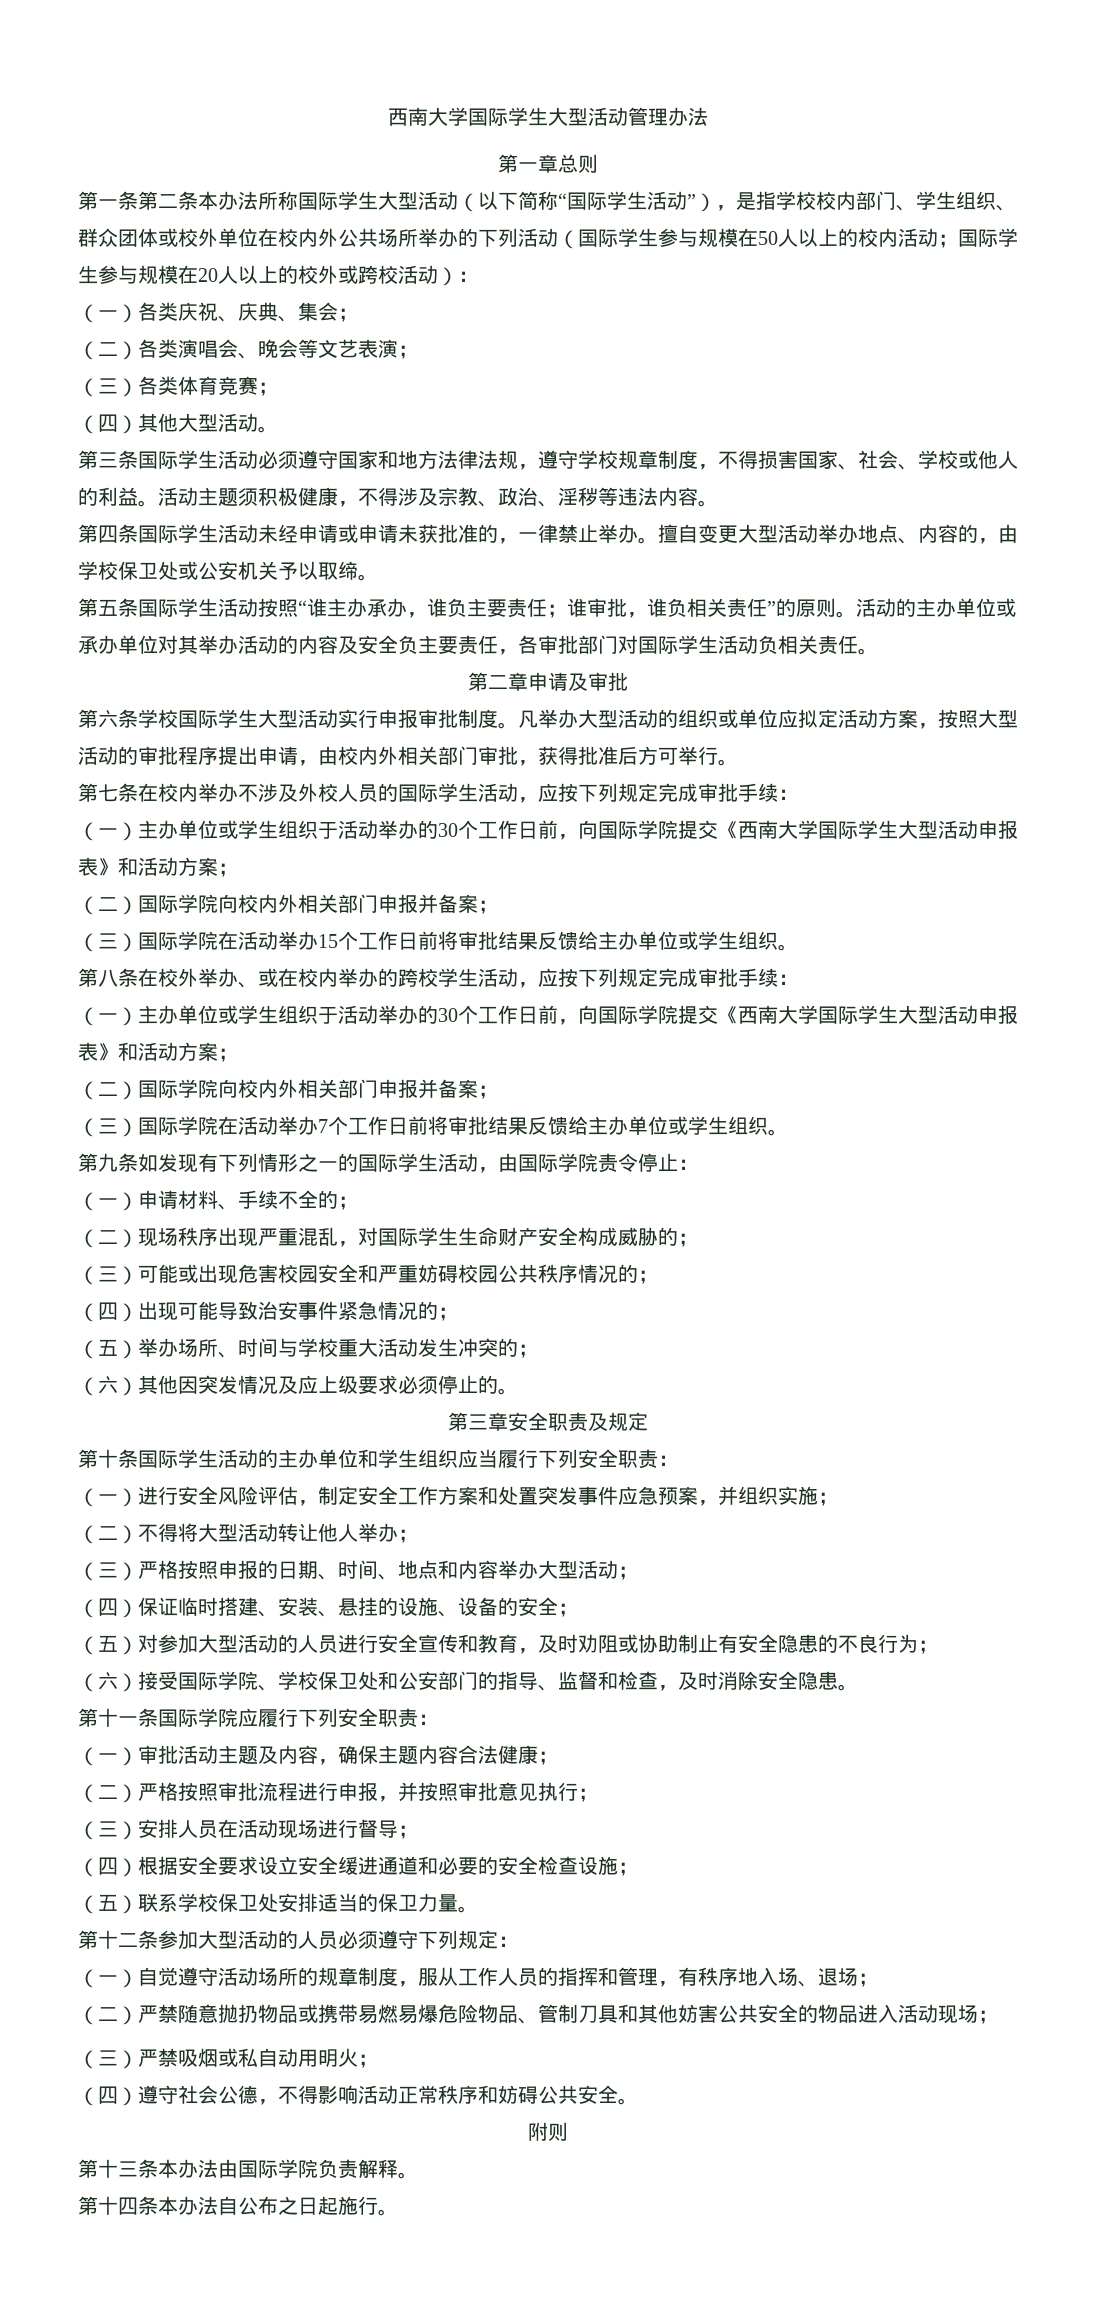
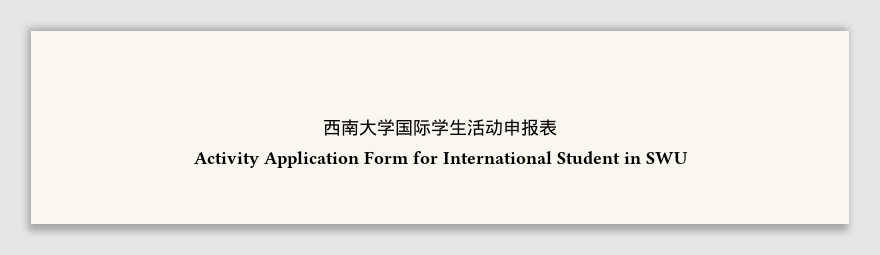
[388,107,708,126] [498,154,598,173] [78,191,1016,212] [78,228,1018,249] [78,265,478,286] [78,302,358,323] [78,339,418,360] [78,376,278,397] [78,413,278,434] [78,450,1018,470] [78,487,718,507] [78,524,1018,544] [78,561,378,581] [78,598,1016,618] [78,635,878,655] [468,672,628,691] [78,709,1018,729] [78,746,738,766] [78,783,798,803] [78,820,1018,841] [78,857,238,877] [78,894,498,915] [78,931,798,952] [78,968,798,988] [78,1005,1018,1026] [78,1042,238,1062] [78,1079,498,1100] [78,1116,788,1137] [78,1153,698,1173] [78,1190,358,1211] [78,1227,698,1248] [78,1264,658,1285] [78,1301,458,1322] [78,1338,538,1359] [78,1375,518,1396] [448,1412,648,1432] [78,1449,678,1469] [78,1486,838,1507] [78,1523,418,1544] [78,1560,638,1581] [78,1597,578,1618] [78,1634,938,1655] [78,1671,858,1692] [78,1708,438,1728] [78,1745,558,1766] [78,1782,598,1803] [78,1819,418,1840] [78,1856,638,1877] [78,1893,478,1914] [78,1930,518,1950] [78,1967,878,1988] [78,2004,998,2025] [78,2048,378,2069] [78,2085,638,2106] [528,2122,568,2141] [78,2159,418,2179] [78,2196,398,2216] 西南大学国际学生大型活动管理办法 // 第一章总则 // 第一条第二条本办法所称国际学生大型活动（以下简称“国际学生活动”），是指学校校内部门、学生组织、群众团体或校外单位在校内外公共场所举办的下列活动（国际学生参与规模在50人以上的校内活动；国际学生参与规模在20人以上的校外或跨校活动）： // （一）各类庆祝、庆典、集会； // （二）各类演唱会、晚会等文艺表演； // （三）各类体育竞赛； // （四）其他大型活动。 // 第三条国际学生活动必须遵守国家和地方法律法规，遵守学校规章制度，不得损害国家、社会、学校或他人的利益。活动主题须积极健康，不得涉及宗教、政治、淫秽等违法内容。 // 第四条国际学生活动未经申请或申请未获批准的，一律禁止举办。擅自变更大型活动举办地点、内容的，由学校保卫处或公安机关予以取缔。 // 第五条国际学生活动按照“谁主办承办，谁负主要责任；谁审批，谁负相关责任”的原则。活动的主办单位或承办单位对其举办活动的内容及安全负主要责任，各审批部门对国际学生活动负相关责任。 // 第二章申请及审批 // 第六条学校国际学生大型活动实行申报审批制度。凡举办大型活动的组织或单位应拟定活动方案，按照大型活动的审批程序提出申请，由校内外相关部门审批，获得批准后方可举行。 // 第七条在校内举办不涉及外校人员的国际学生活动，应按下列规定完成审批手续： // （一）主办单位或学生组织于活动举办的30个工作日前，向国际学院提交《西南大学国际学生大型活动申报表》和活动方案； // （二）国际学院向校内外相关部门申报并备案； // （三）国际学院在活动举办15个工作日前将审批结果反馈给主办单位或学生组织。 // 第八条在校外举办、或在校内举办的跨校学生活动，应按下列规定完成审批手续： // （一）主办单位或学生组织于活动举办的30个工作日前，向国际学院提交《西南大学国际学生大型活动申报表》和活动方案； // （二）国际学院向校内外相关部门申报并备案； // （三）国际学院在活动举办7个工作日前将审批结果反馈给主办单位或学生组织。 // 第九条如发现有下列情形之一的国际学生活动，由国际学院责令停止： // （一）申请材料、手续不全的； // （二）现场秩序出现严重混乱，对国际学生生命财产安全构成威胁的； // （三）可能或出现危害校园安全和严重妨碍校园公共秩序情况的； // （四）出现可能导致治安事件紧急情况的； // （五）举办场所、时间与学校重大活动发生冲突的； // （六）其他因突发情况及应上级要求必须停止的。 // 第三章安全职责及规定 // 第十条国际学生活动的主办单位和学生组织应当履行下列安全职责： // （一）进行安全风险评估，制定安全工作方案和处置突发事件应急预案，并组织实施； // （二）不得将大型活动转让他人举办； // （三）严格按照申报的日期、时间、地点和内容举办大型活动； // （四）保证临时搭建、安装、悬挂的设施、设备的安全； // （五）对参加大型活动的人员进行安全宣传和教育，及时劝阻或协助制止有安全隐患的不良行为； // （六）接受国际学院、学校保卫处和公安部门的指导、监督和检查，及时消除安全隐患。 // 第十一条国际学院应履行下列安全职责： // （一）审批活动主题及内容，确保主题内容合法健康； // （二）严格按照审批流程进行申报，并按照审批意见执行； // （三）安排人员在活动现场进行督导； // （四）根据安全要求设立安全缓进通道和必要的安全检查设施； // （五）联系学校保卫处安排适当的保卫力量。 // 第十二条参加大型活动的人员必须遵守下列规定： // （一）自觉遵守活动场所的规章制度，服从工作人员的指挥和管理，有秩序地入场、退场； // （二）严禁随意抛扔物品或携带易燃易爆危险物品、管制刀具和其他妨害公共安全的物品进入活动现场； // （三）严禁吸烟或私自动用明火； // （四）遵守社会公德，不得影响活动正常秩序和妨碍公共安全。 // 附则 // 第十三条本办法由国际学院负责解释。 // 第十四条本办法自公布之日起施行。 -> [323,119,557,136] [193,151,688,168] 西南大学国际学生活动申报表 // Activity Application Form for International Student in SWU

